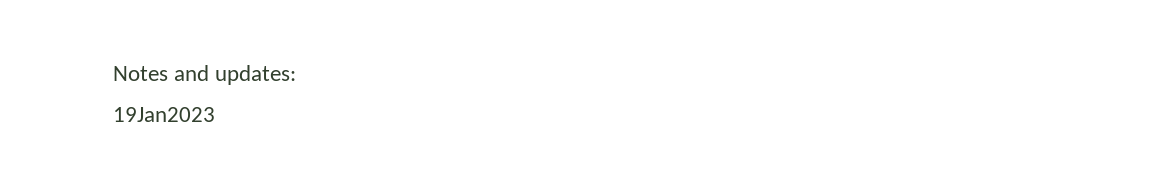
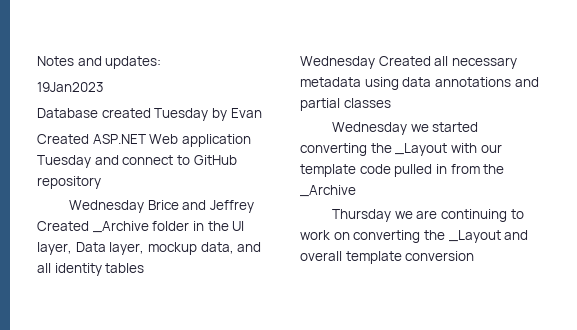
(215, 114) none -> [37,108,262,121] [37,134,251,147] [37,155,237,168] [37,176,101,189] [69,200,255,213] [37,221,245,233] [37,242,262,255] [37,263,145,276] [300,56,517,69] [300,77,539,90] [300,98,391,111] [332,122,479,135] [300,143,502,156] [300,164,505,177] [300,185,356,197] [332,209,524,222] [300,230,529,243] [300,251,475,264] // Database created Tuesday by Evan // Created ASP.NET Web application Tuesday and connect to GitHub repository // Wednesday Brice and Jeffrey Created _Archive folder in the UI layer, Data layer, mockup data, and all identity tables // Wednesday Created all necessary metadata using data annotations and partial classes // Wednesday we started converting the _Layout with our template code pulled in from the _Archive // Thursday we are continuing to work on converting the _Layout and overall template conversion

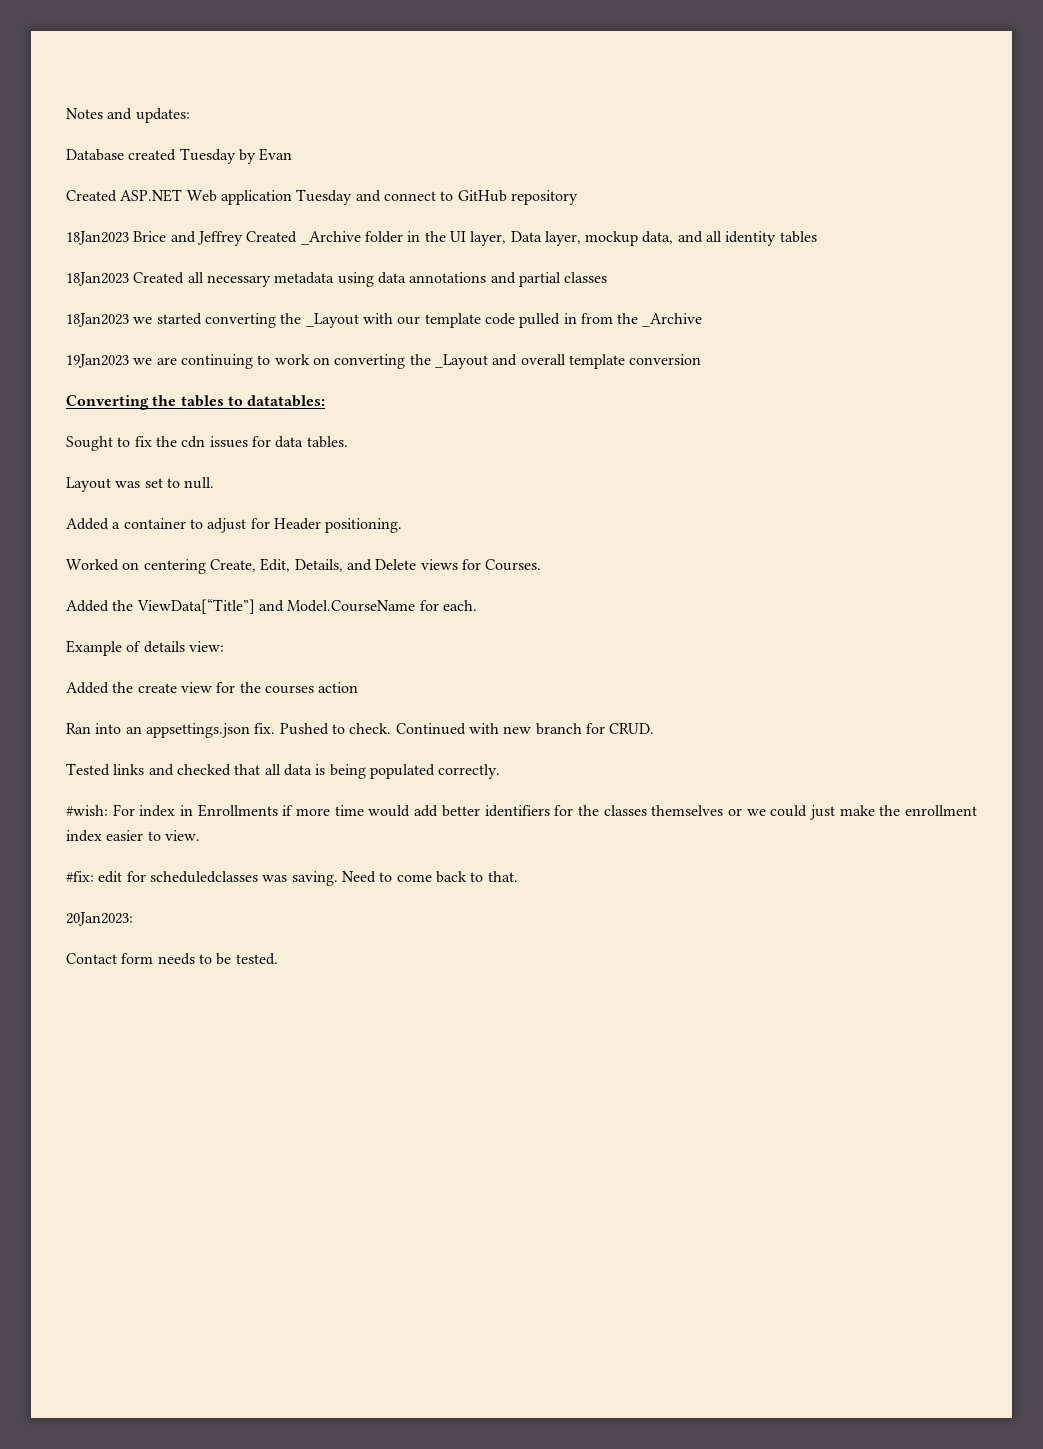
[37,82,103,92] // 19Jan2023 -> (190, 115) none
[69,200,145,213] Wednesday -> [66,231,129,245] 18Jan2023
[300,56,375,69] Wednesday -> [66,272,129,286] 18Jan2023
[332,122,408,135] Wednesday -> [66,313,129,327] 18Jan2023
[332,209,392,222] Thursday -> [66,354,129,368] 19Jan2023
(475, 256) none -> [66,395,326,410] [66,436,348,451] [66,477,215,492] [66,518,403,533] [66,558,542,574] [66,599,477,614] [66,640,224,656] [66,682,359,694] [66,723,655,738] [66,763,501,779] [66,804,977,820] [66,830,200,842] [66,871,518,886] [66,912,133,926] [66,953,278,965] // Converting the tables to datatables: // Sought to fix the cdn issues for data tables. // Layout was set to null. // Added a container to adjust for Header positioning. // Worked on centering Create, Edit, Details, and Delete views for Courses. // Added the ViewData[“Title”] and Model.CourseName for each. // Example of details view: // Added the create view for the courses action // Ran into an appsettings.json fix. Pushed to check. Continued with new branch for CRUD. // Tested links and checked that all data is being populated correctly. // #wish: For index in Enrollments if more time would add better identifiers for the classes themselves or we could just make the enrollment index easier to view. // #fix: edit for scheduledclasses was saving. Need to come back to that. // 20Jan2023: // Contact form needs to be tested.

